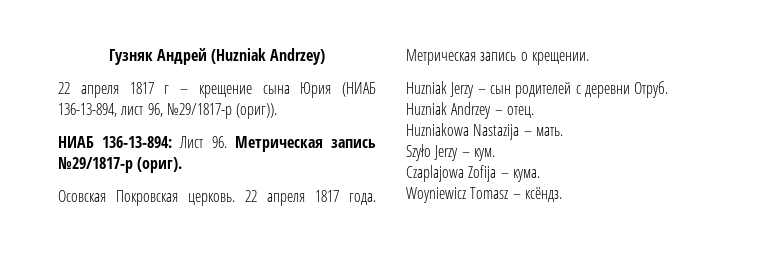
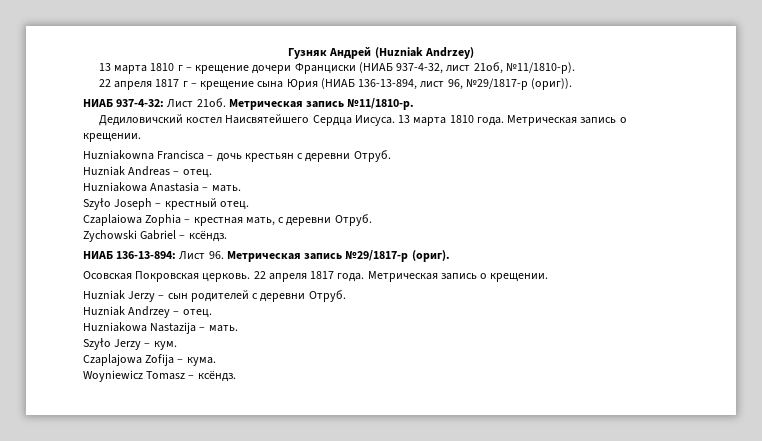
(326, 56) none -> [98,62,575,74] // 13 марта 1810 г – крещение дочери Франциски (НИАБ 937-4-32, лист 21об, №11/1810-р).
(278, 111) none -> [83,98,415,110] [98,114,627,126] [83,133,141,142] [83,150,391,162] [83,166,212,178] [83,182,241,192] [83,198,249,210] [83,214,372,226] [83,230,227,242] // НИАБ 937-4-32: Лист 21об. Метрическая запись №11/1810-р. // Дедиловичский костел Наисвятейшего Сердца Иисуса. 13 марта 1810 года. Метрическая запись о крещении. // Huzniakowna Francisca – дочь крестьян с деревни Отруб. // Huzniak Andreas – отец. // Huzniakowa Anastasia – мать. // Szyło Joseph – крестный отец. // Czaplaiowa Zophia – крестная мать, с деревни Отруб. // Zychowski Gabriel – ксёндз.

